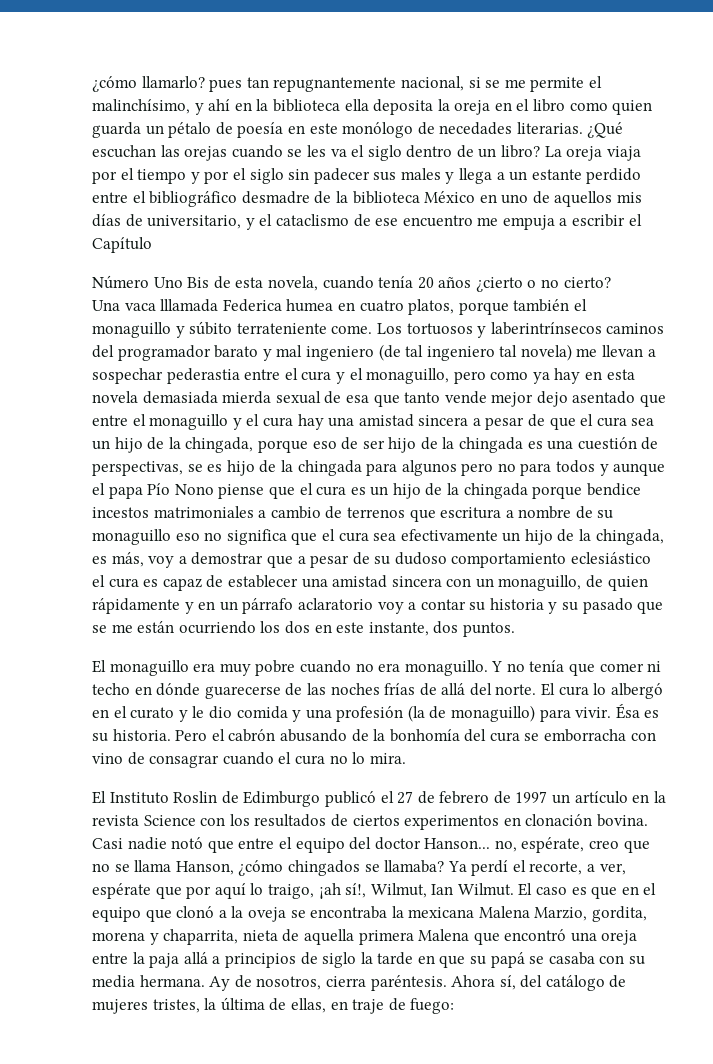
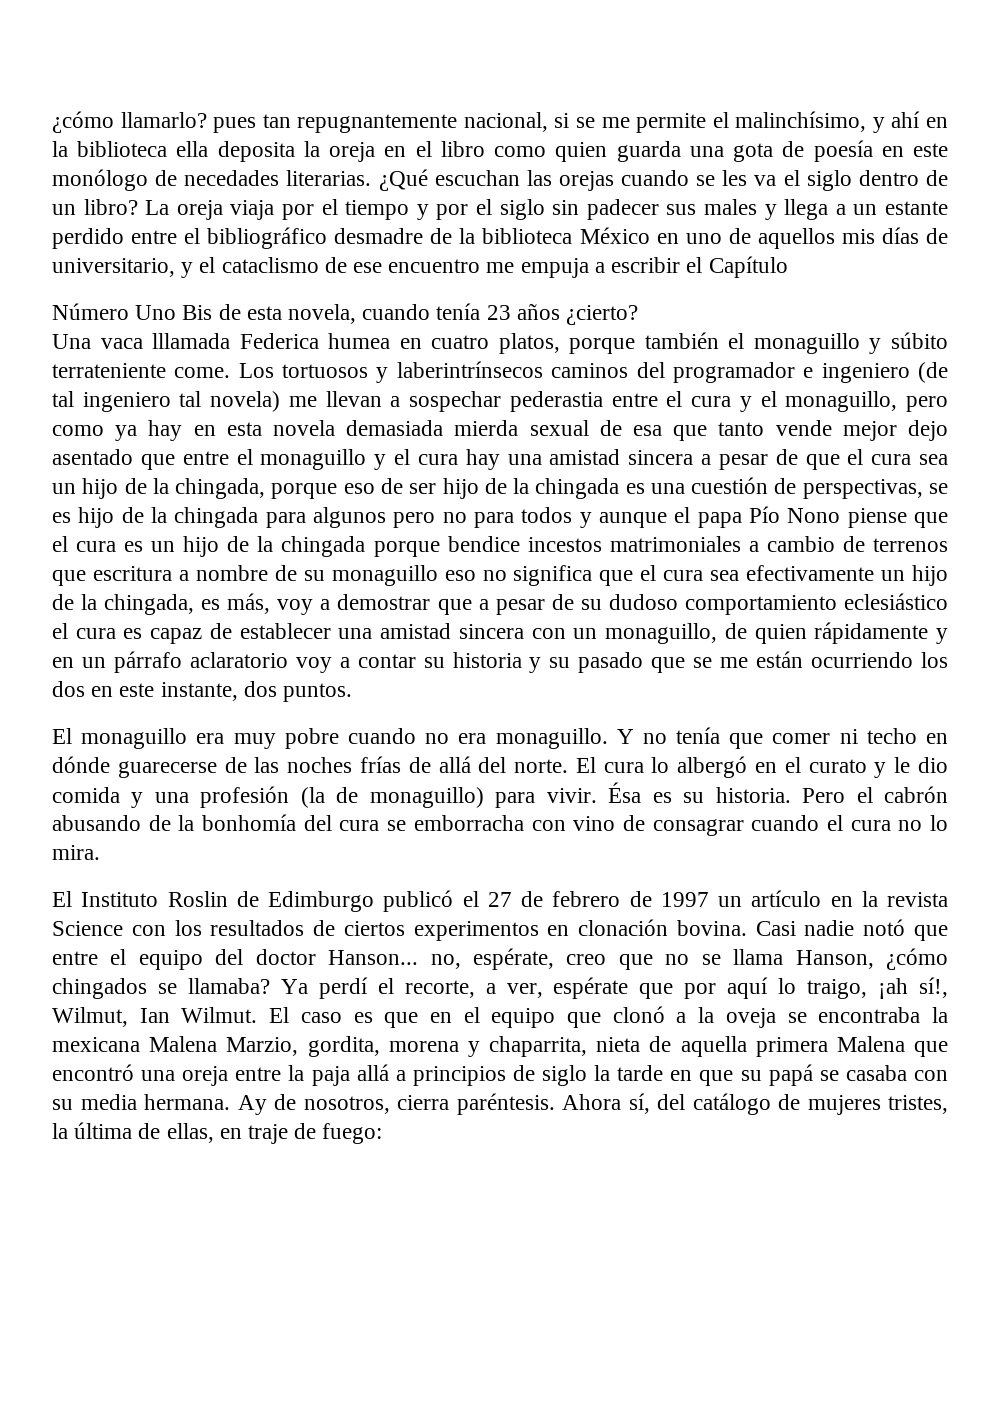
[145,122,212,138] un pétalo -> [689,143,774,162] una gota
[417,277,611,292] 20 años ¿cierto o no cierto? -> [486,303,639,325] 23 años ¿cierto?
[214,345,303,361] barato y mal -> [803,367,814,378] e

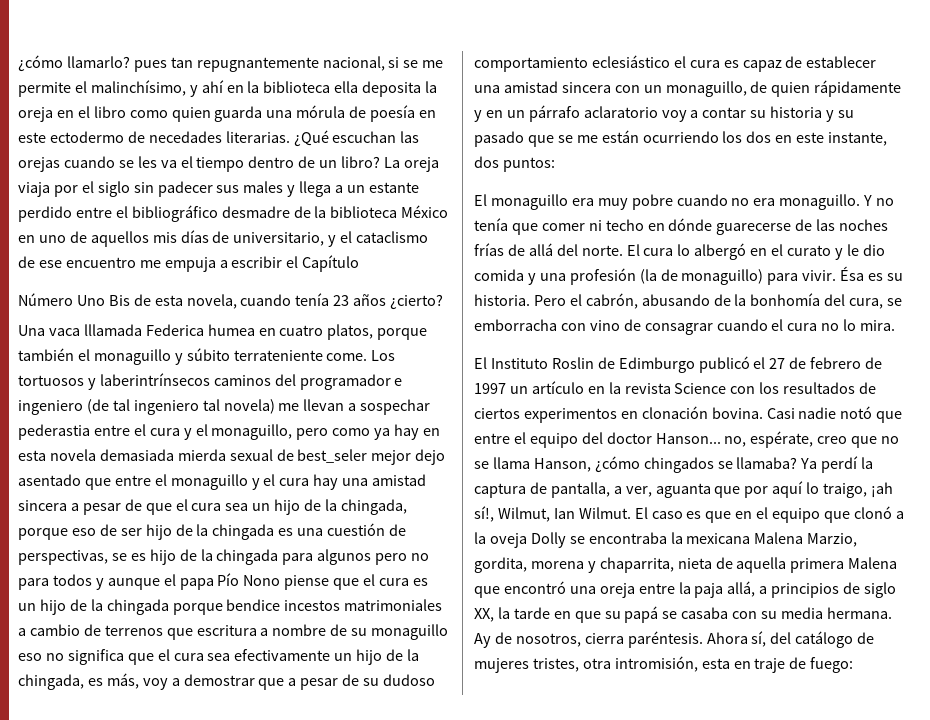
[733,143,774,162] gota -> [296,105,346,118] mórula
[52,169,148,191] monólogo -> [49,131,124,143] ectodermo
[806,170,852,191] siglo -> [196,157,245,172] tiempo
[345,199,493,220] tiempo y por el -> (94, 187) none
[633,420,832,441] esa que tanto vende -> [297,449,368,463] best_seler
[283,683,353,702] puntos. -> [502,157,555,172] puntos:
[884,786,949,803] cabrón -> [585,293,638,309] cabrón,
[339,820,380,831] cura -> [849,298,884,309] cura,
[377,978,475,998] el recorte, -> [861,457,874,469] [474,482,610,498] la captura de pantalla,
[553,977,629,999] espérate -> [655,483,711,498] aguanta
(776, 1018) none -> [530,532,566,548] Dolly
[356,1064,389,1081] allá -> [727,581,756,597] allá,
(588, 1075) none -> [474,608,494,622] XX,
[52,1122,214,1143] la última de ellas, -> [582,656,730,672] otra intromisión, esta

